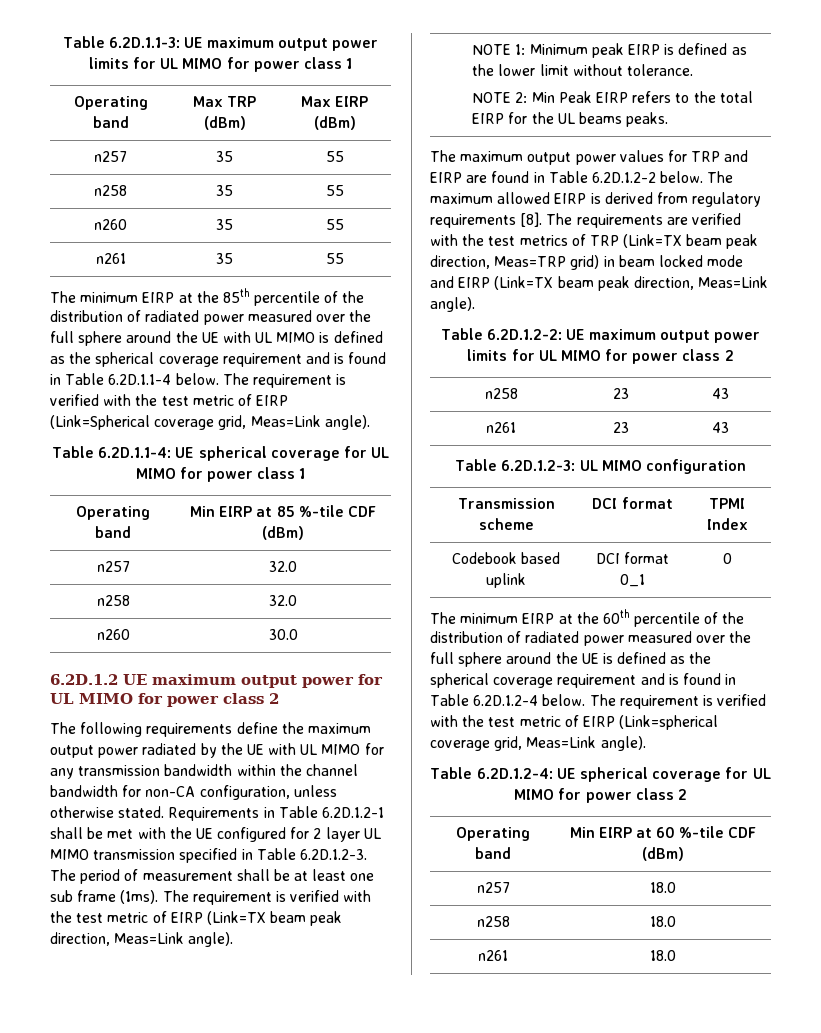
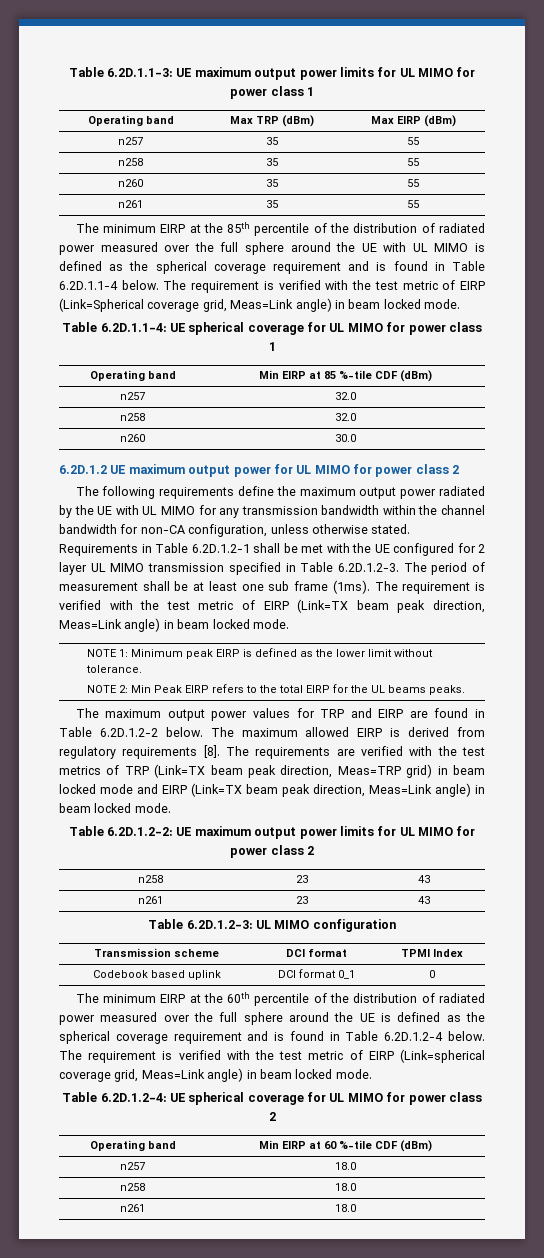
[324,415,370,430] angle). -> [295,298,460,312] angle) in beam locked mode.
[188,932,234,947] angle). -> [124,618,289,632] angle) in beam locked mode.
[430,297,475,312] angle). -> [435,783,485,797] [59,803,171,813] angle) in beam locked mode.
[600,736,646,751] angle). -> [207,1068,372,1082] angle) in beam locked mode.

